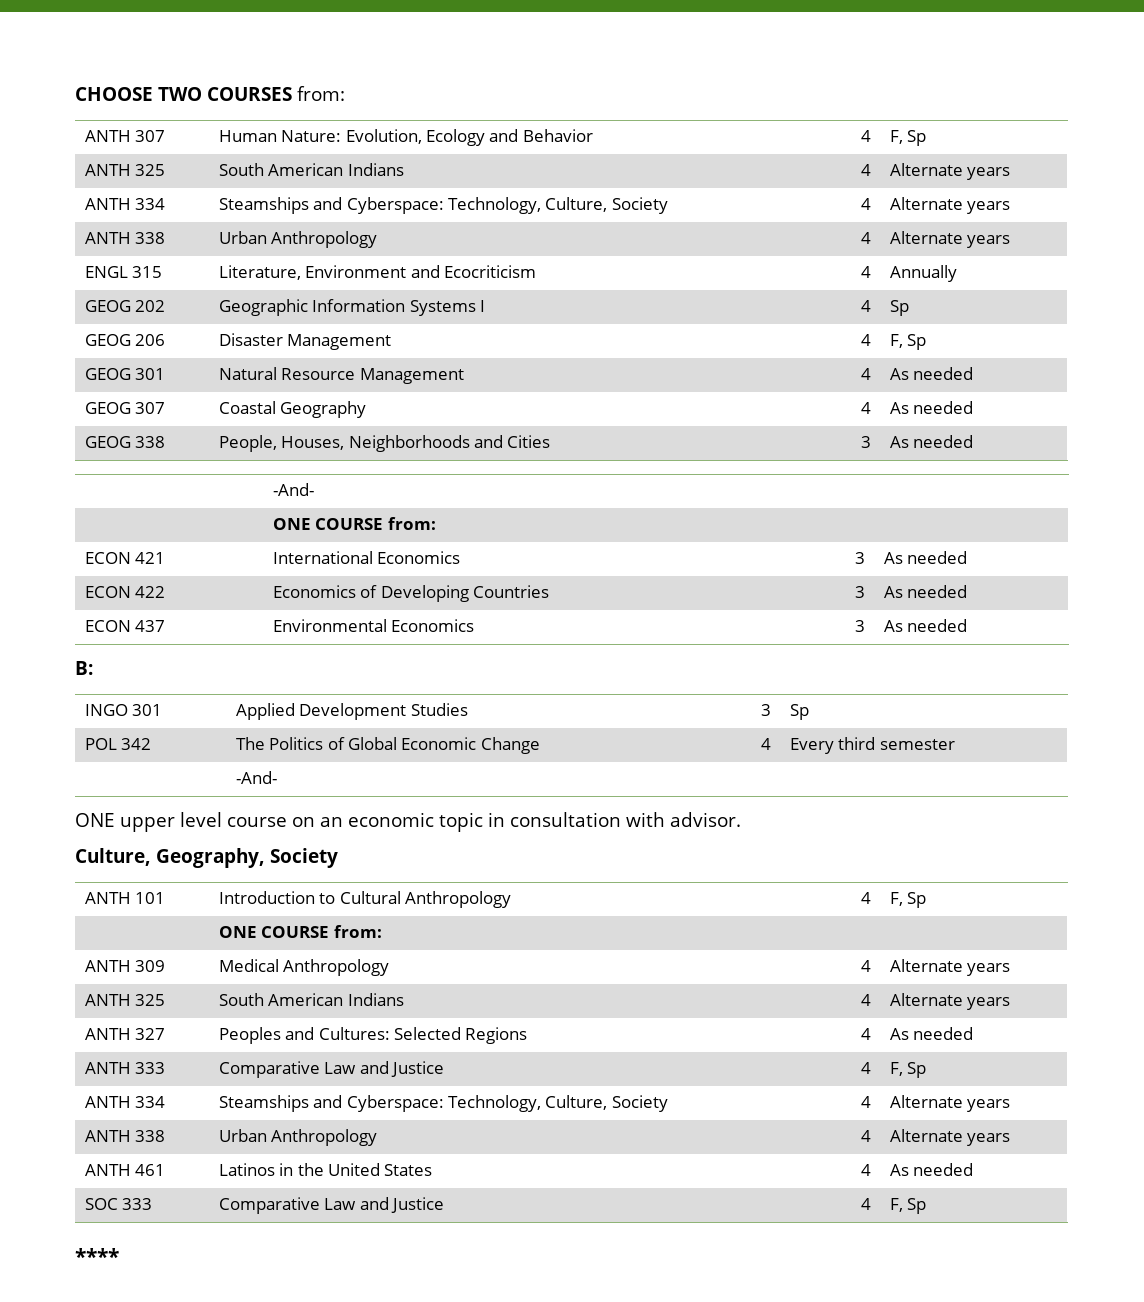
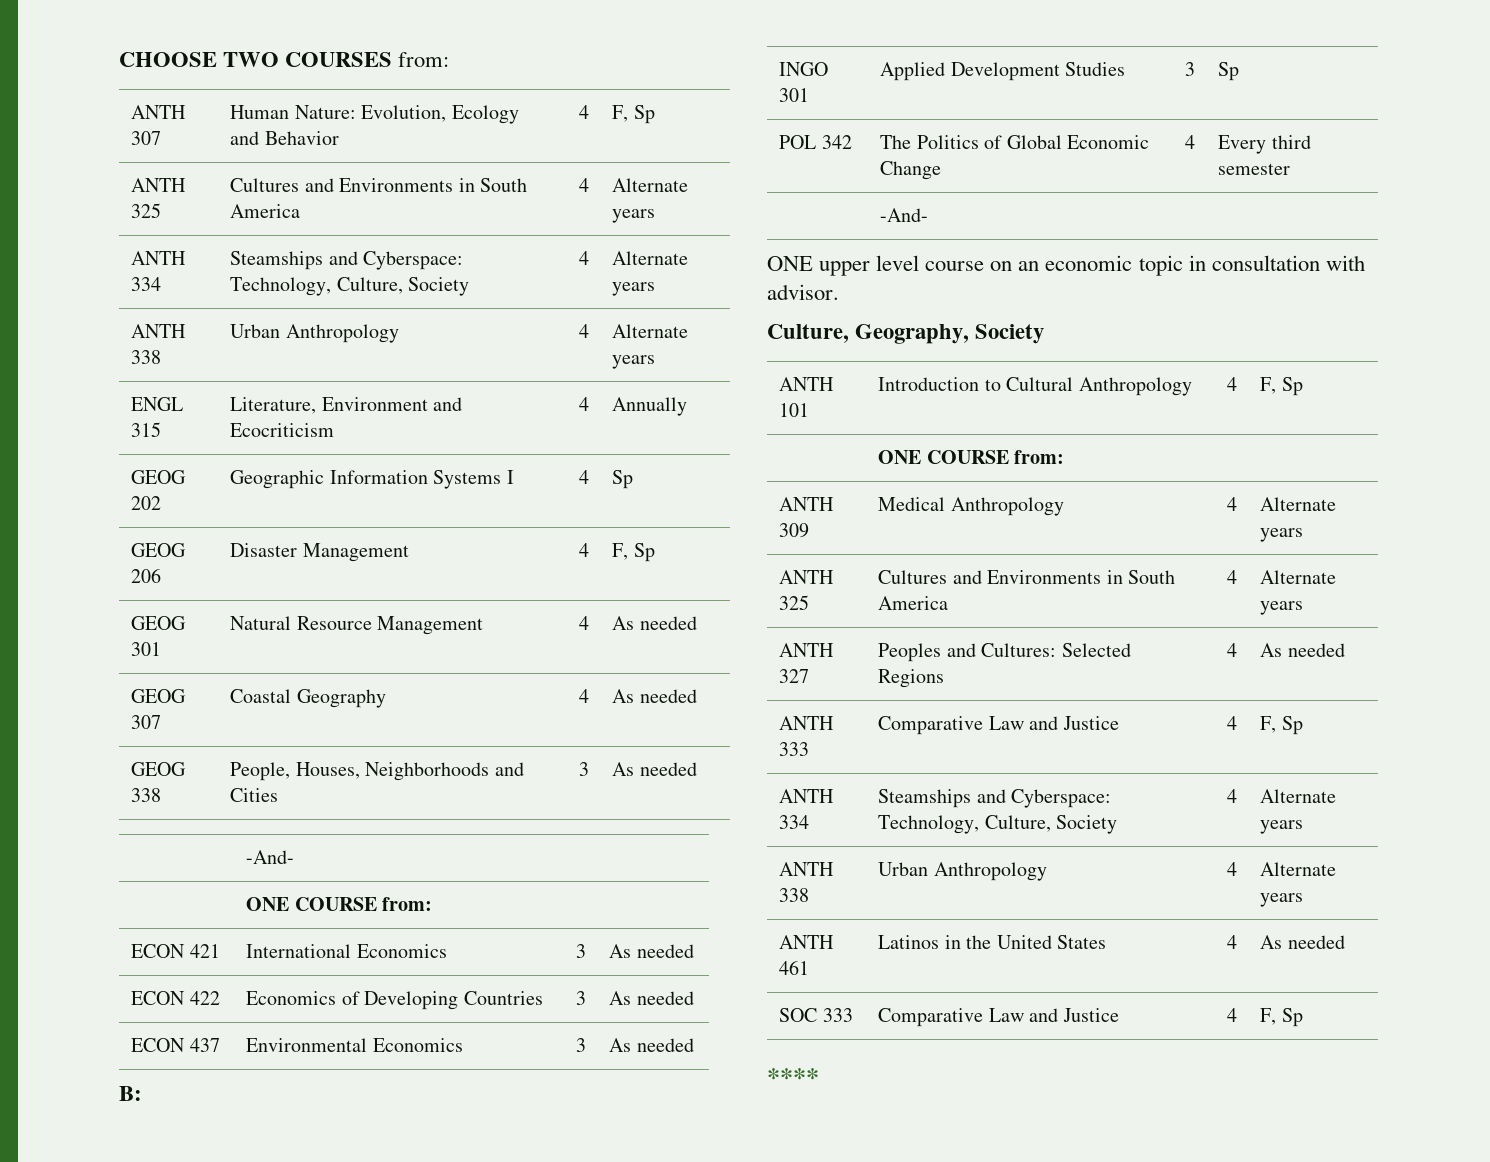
[218,163,404,176] South American Indians -> [230,178,527,192] [230,204,301,218] Cultures and Environments in South America
[218,993,404,1006] South American Indians -> [878,570,1175,584] [878,596,949,610] Cultures and Environments in South America

